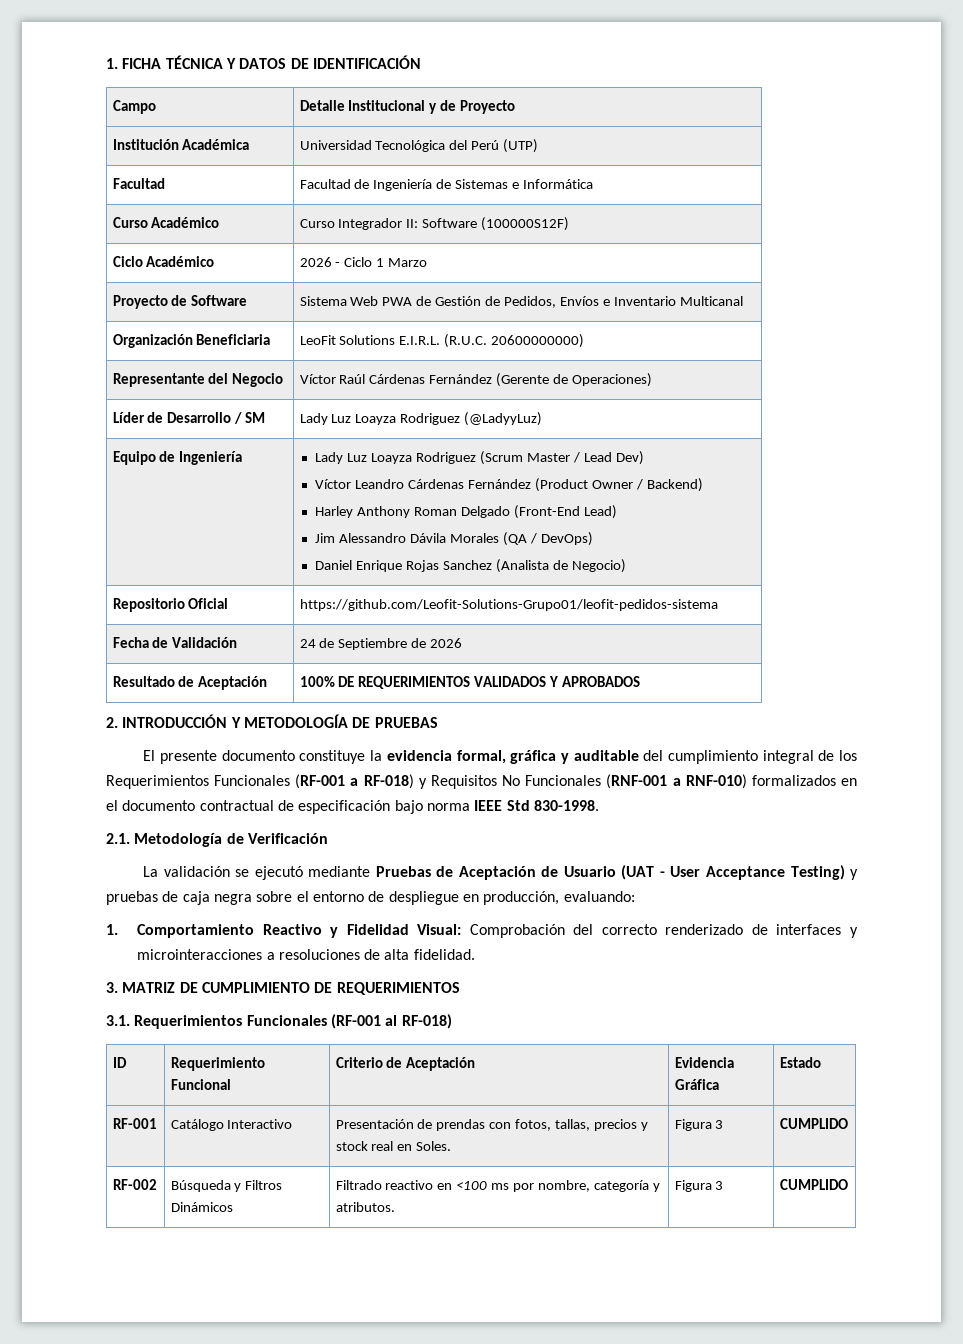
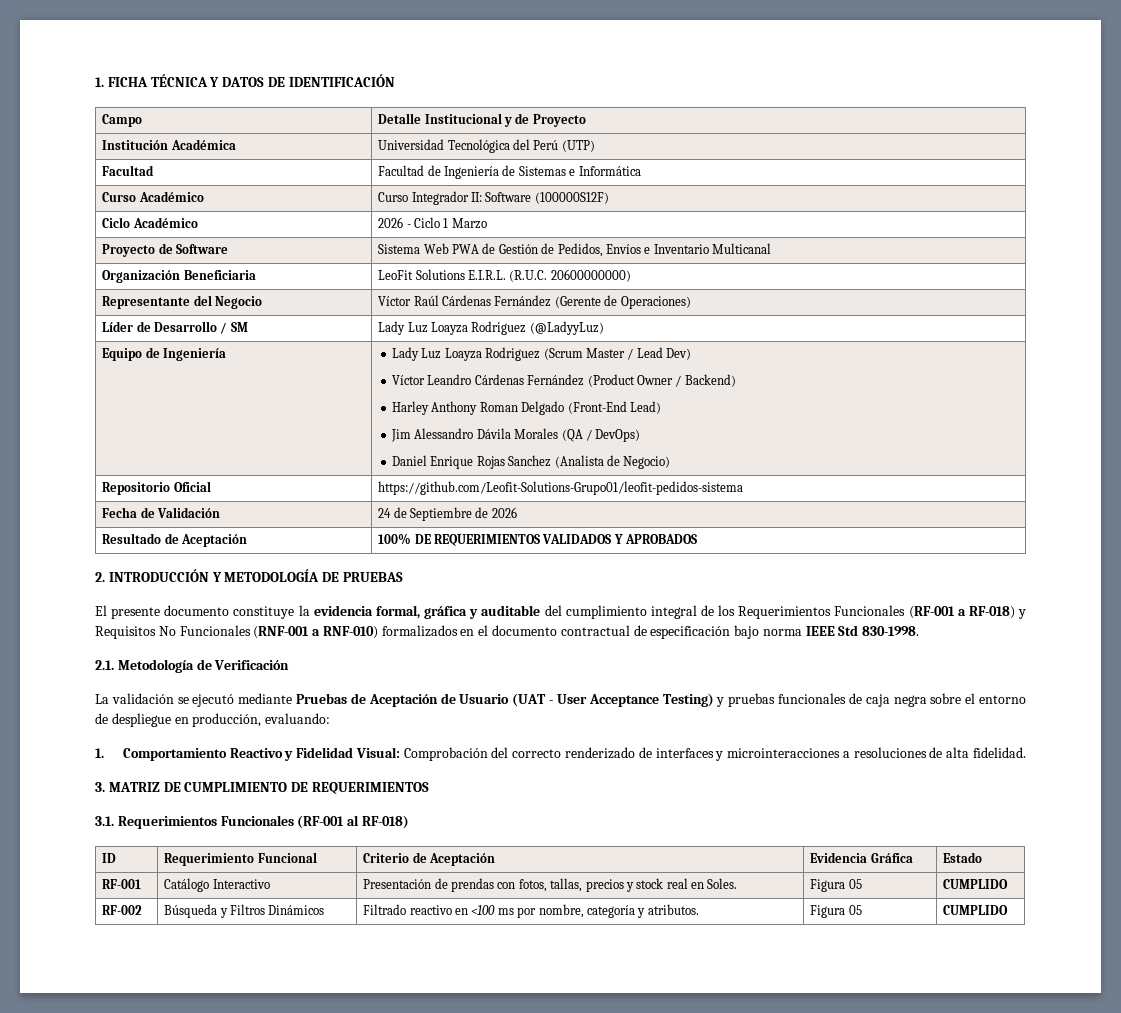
(158, 898) none -> [778,693,847,704] funcionales
[715,1120,724,1129] 3 -> [848,879,862,889] 05
[715,1181,724,1190] 3 -> [848,905,862,915] 05

